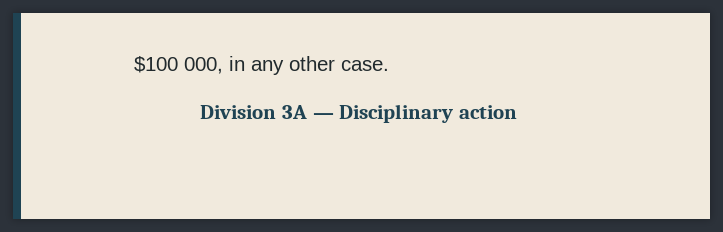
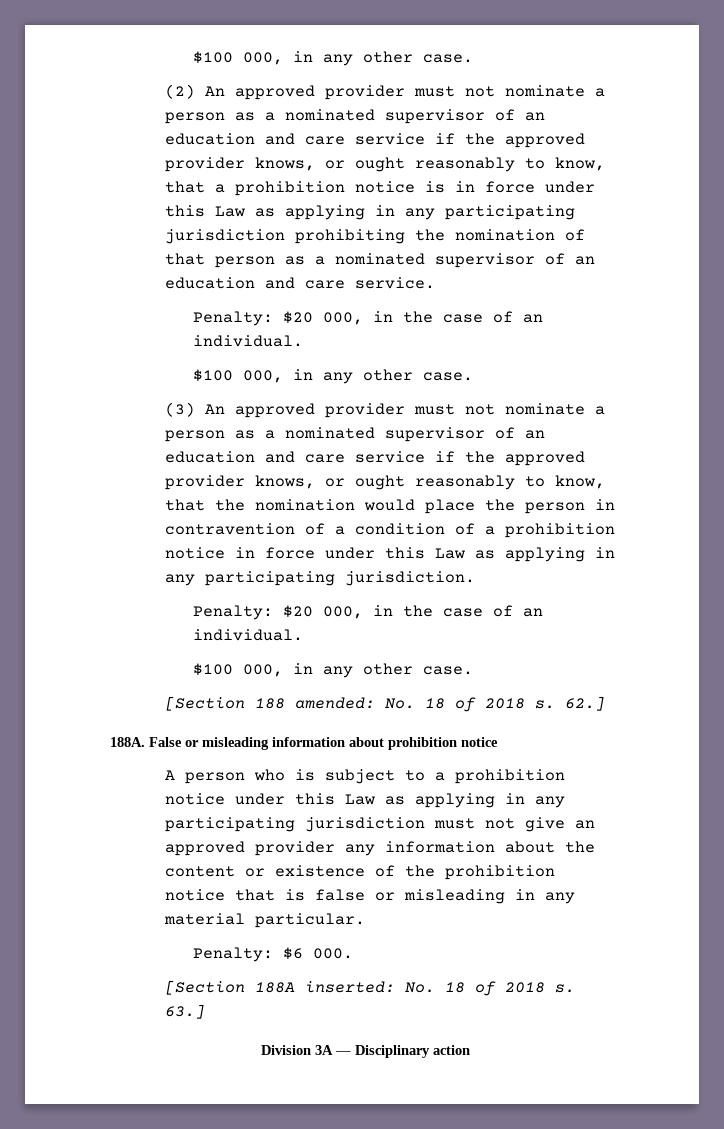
[133,56,389,75] $100 000, in any other case. -> [192,51,473,66] [165,84,606,100] [165,109,546,124] [165,133,586,148] [165,157,606,172] [165,181,596,196] [165,205,576,220] [165,229,586,244] [165,253,596,268] [165,277,436,289] [192,311,543,326] [192,335,303,347] [192,369,473,384] [165,402,606,418] [165,427,546,442] [165,451,586,466] [165,475,606,490] [165,499,616,514] [165,523,616,538] [165,547,616,562] [165,571,476,586] [192,605,543,620] [192,629,303,641] [192,663,473,678] [165,696,606,712] [110,737,498,750] [165,769,566,784] [165,793,566,808] [165,817,596,832] [165,841,596,856] [165,865,556,880] [165,889,576,904] [164,913,366,928] [192,947,353,962] [165,980,576,996] [165,1004,206,1019] $100 000, in any other case. // (2) An approved provider must not nominate a person as a nominated supervisor of an education and care service if the approved provider knows, or ought reasonably to know, that a prohibition notice is in force under this Law as applying in any participating jurisdiction prohibiting the nomination of that person as a nominated supervisor of an education and care service. // Penalty: $20 000, in the case of an individual. // $100 000, in any other case. // (3) An approved provider must not nominate a person as a nominated supervisor of an education and care service if the approved provider knows, or ought reasonably to know, that the nomination would place the person in contravention of a condition of a prohibition notice in force under this Law as applying in any participating jurisdiction. // Penalty: $20 000, in the case of an individual. // $100 000, in any other case. // [Section 188 amended: No. 18 of 2018 s. 62.] // 188A. False or misleading information about prohibition notice // A person who is subject to a prohibition notice under this Law as applying in any participating jurisdiction must not give an approved provider any information about the content or existence of the prohibition notice that is false or misleading in any material particular. // Penalty: $6 000. // [Section 188A inserted: No. 18 of 2018 s. 63.]

